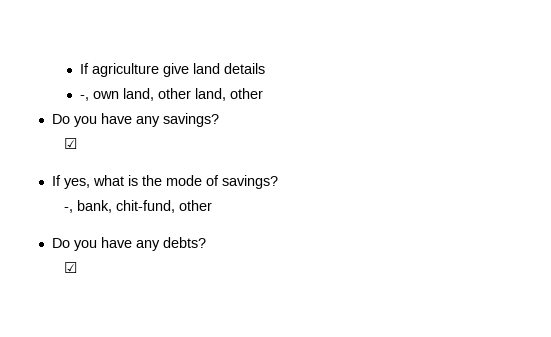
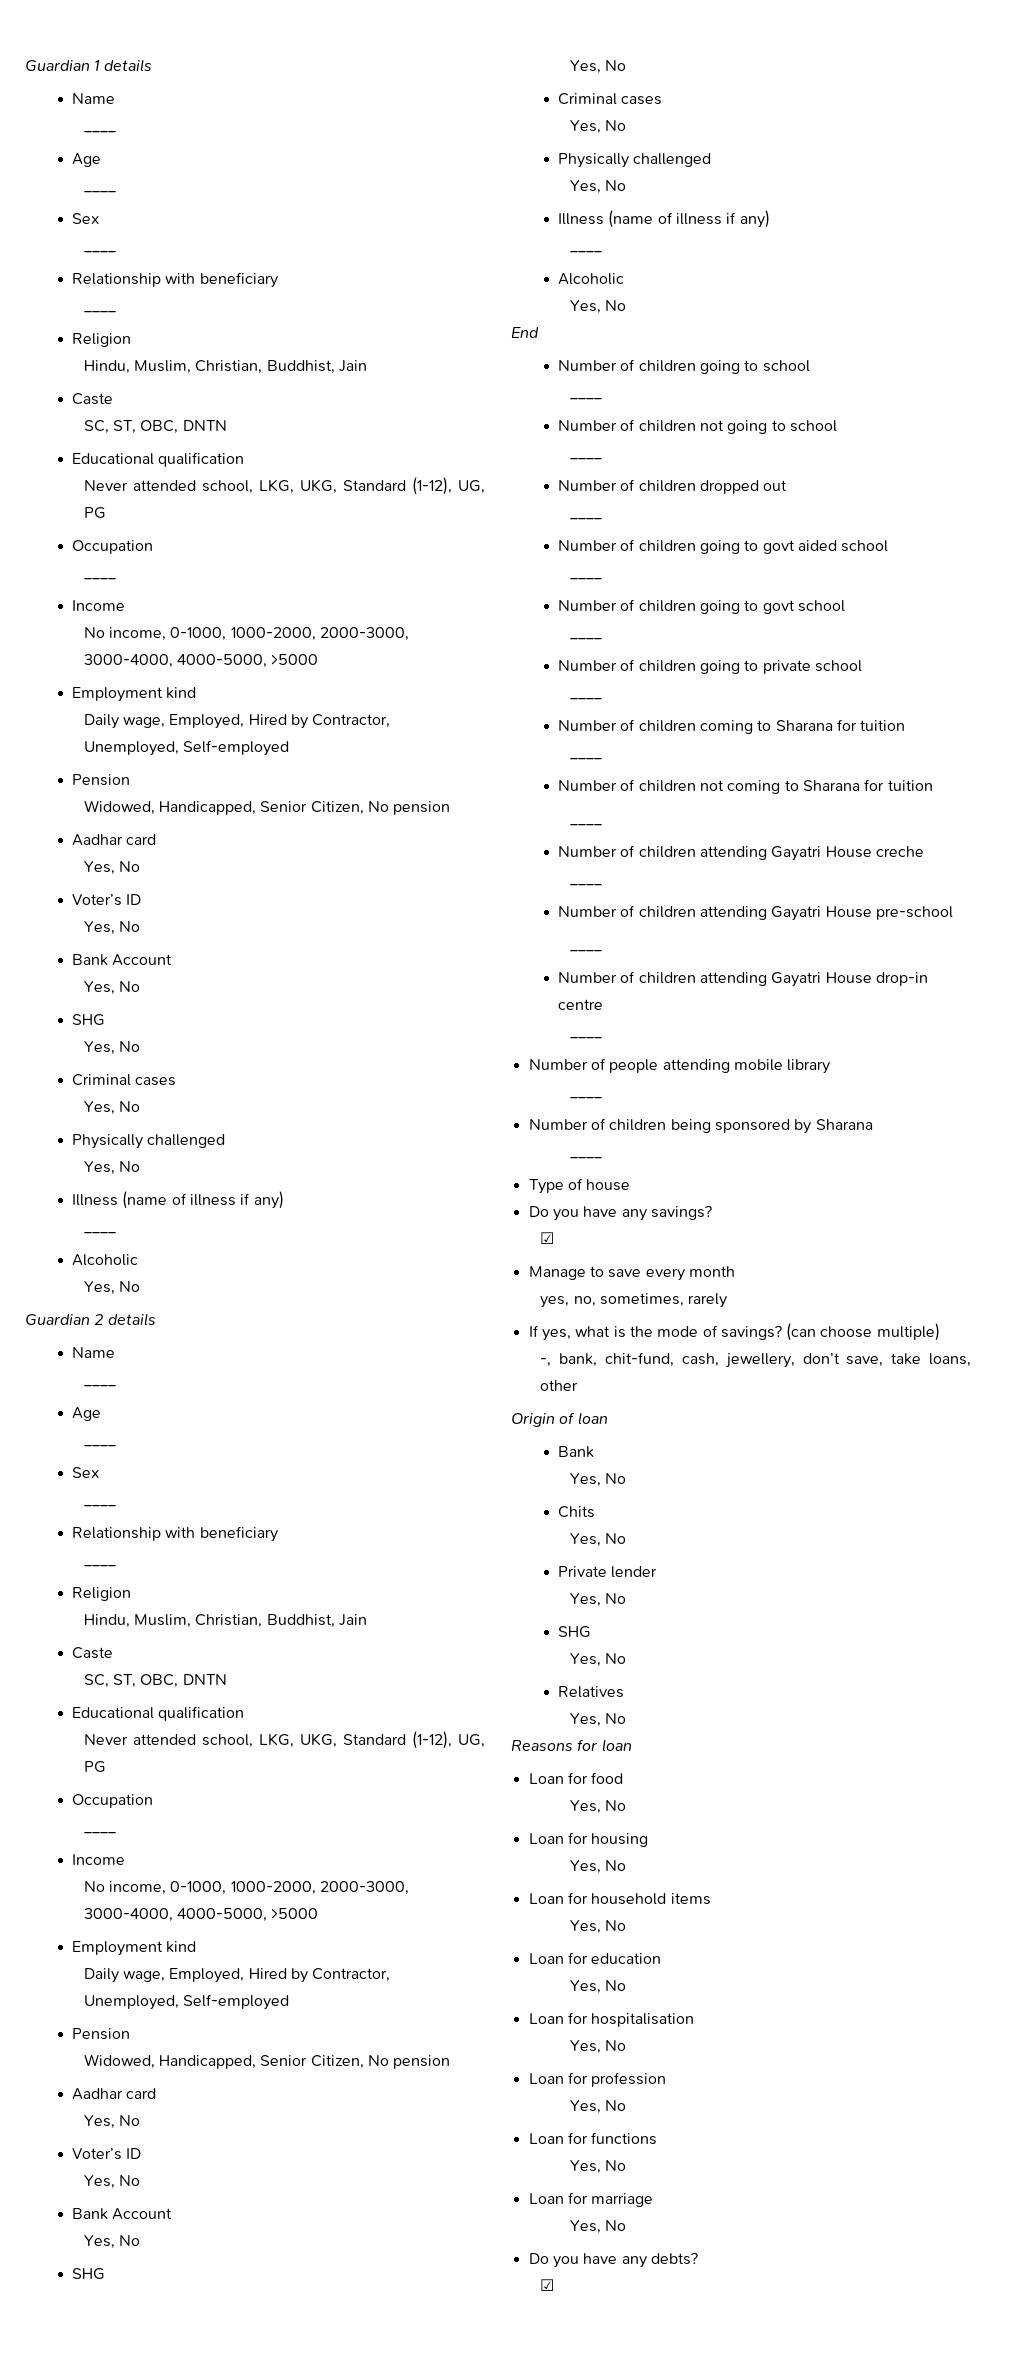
[80,63,266,77] [80,88,264,101] If agriculture give land details // -, own land, other land, other -> [25,59,152,72] [72,93,116,104] [83,131,116,133] [72,153,102,167] [83,191,116,193] [72,213,100,224] [83,251,116,253] [72,272,278,288] [83,311,116,313] [72,333,132,347] [83,360,368,374] [72,393,114,405] [83,420,227,434] [72,452,245,467] [83,477,485,495] [83,507,106,519] [72,540,154,554] [83,578,116,580] [72,600,126,611] [83,627,410,641] [83,654,319,668] [72,687,197,702] [83,714,391,729] [83,740,290,756] [72,774,131,786] [83,800,451,815] [72,834,157,846] [83,861,141,875] [72,894,142,906] [83,921,141,935] [72,954,173,966] [83,981,141,995] [72,1014,106,1026] [83,1041,141,1055] [72,1074,177,1086] [83,1101,141,1115] [72,1134,226,1149] [83,1161,141,1175] [72,1191,284,1209] [83,1232,116,1234] [72,1254,139,1266] [83,1281,141,1295] [25,1313,156,1326] [72,1347,116,1358] [83,1385,116,1387] [72,1407,102,1421] [83,1445,116,1447] [72,1467,100,1478] [83,1505,116,1507] [72,1526,278,1542] [83,1565,116,1567] [72,1587,132,1601] [83,1614,368,1628] [72,1647,114,1659] [83,1674,227,1688] [72,1706,245,1721] [83,1731,485,1749] [83,1761,106,1773] [72,1794,154,1808] [83,1832,116,1834] [72,1854,126,1865] [83,1881,410,1895] [83,1908,319,1922] [72,1941,197,1956] [83,1968,391,1983] [83,1994,290,2010] [72,2028,131,2040] [83,2054,451,2069] [72,2088,157,2100] [83,2115,141,2129] [72,2148,142,2160] [83,2175,141,2189] [72,2208,173,2220] [83,2235,141,2249] [72,2268,106,2280] [569,60,627,74] [558,93,663,105] [569,120,627,134] [558,153,712,168] [569,180,627,194] [558,210,770,228] [569,251,602,253] [558,273,625,285] [569,300,627,314] [511,327,539,338] [558,359,810,374] [569,398,602,400] [558,419,837,434] [569,458,602,460] [558,479,788,494] [569,518,602,520] [558,539,889,554] [569,578,602,580] [558,599,845,614] [569,638,602,640] [558,659,862,674] [569,698,602,700] [558,719,906,734] [569,758,602,760] [558,779,933,794] [569,824,602,826] [558,845,924,861] [569,884,602,886] [558,905,953,921] [569,950,602,952] [558,971,928,987] [558,999,604,1010] [569,1037,602,1039] [528,1058,831,1074] [569,1097,602,1099] [528,1118,873,1134] [569,1157,602,1159] [528,1178,631,1194] Guardian 1 details // Name // ____ // Age // ____ // Sex // ____ // Relationship with beneficiary // ____ // Religion // Hindu, Muslim, Christian, Buddhist, Jain // Caste // SC, ST, OBC, DNTN // Educational qualification // Never attended school, LKG, UKG, Standard (1-12), UG, PG // Occupation // ____ // Income // No income, 0-1000, 1000-2000, 2000-3000, 3000-4000, 4000-5000, >5000 // Employment kind // Daily wage, Employed, Hired by Contractor, Unemployed, Self-employed // Pension // Widowed, Handicapped, Senior Citizen, No pension // Aadhar card // Yes, No // Voter’s ID // Yes, No // Bank Account // Yes, No // SHG // Yes, No // Criminal cases // Yes, No // Physically challenged // Yes, No // Illness (name of illness if any) // ____ // Alcoholic // Yes, No // Guardian 2 details // Name // ____ // Age // ____ // Sex // ____ // Relationship with beneficiary // ____ // Religion // Hindu, Muslim, Christian, Buddhist, Jain // Caste // SC, ST, OBC, DNTN // Educational qualification // Never attended school, LKG, UKG, Standard (1-12), UG, PG // Occupation // ____ // Income // No income, 0-1000, 1000-2000, 2000-3000, 3000-4000, 4000-5000, >5000 // Employment kind // Daily wage, Employed, Hired by Contractor, Unemployed, Self-employed // Pension // Widowed, Handicapped, Senior Citizen, No pension // Aadhar card // Yes, No // Voter’s ID // Yes, No // Bank Account // Yes, No // SHG // Yes, No // Criminal cases // Yes, No // Physically challenged // Yes, No // Illness (name of illness if any) // ____ // Alcoholic // Yes, No // End // Number of children going to school // ____ // Number of children not going to school // ____ // Number of children dropped out // ____ // Number of children going to govt aided school // ____ // Number of children going to govt school // ____ // Number of children going to private school // ____ // Number of children coming to Sharana for tuition // ____ // Number of children not coming to Sharana for tuition // ____ // Number of children attending Gayatri House creche // ____ // Number of children attending Gayatri House pre-school // ____ // Number of children attending Gayatri House drop-in centre // ____ // Number of people attending mobile library // ____ // Number of children being sponsored by Sharana // ____ // Type of house
(78, 143) none -> [528,1266,735,1281] [540,1293,728,1308] // Manage to save every month // yes, no, sometimes, rarely
(278, 182) none -> [786,1323,940,1341] (can choose multiple)
[179,200,213,211] other -> [681,1353,971,1368] [540,1380,579,1391] [511,1412,608,1427] [558,1446,595,1458] [569,1473,627,1487] [558,1506,596,1518] [569,1533,627,1547] [558,1566,658,1578] [569,1593,627,1607] [558,1626,592,1638] [569,1653,627,1667] [558,1686,625,1698] [569,1713,627,1727] [511,1739,632,1752] [528,1772,624,1784] [569,1800,627,1814] [528,1832,649,1847] [569,1860,627,1874] [528,1892,711,1905] [569,1920,627,1934] [528,1952,662,1964] [569,1980,627,1994] [528,2012,695,2027] [569,2040,627,2054] [528,2072,667,2087] [569,2100,627,2114] [528,2132,658,2145] [569,2160,627,2174] [528,2192,654,2207] [569,2220,627,2234] cash, jewellery, don’t save, take loans, other // Origin of loan // Bank // Yes, No // Chits // Yes, No // Private lender // Yes, No // SHG // Yes, No // Relatives // Yes, No // Reasons for loan // Loan for food // Yes, No // Loan for housing // Yes, No // Loan for household items // Yes, No // Loan for education // Yes, No // Loan for hospitalisation // Yes, No // Loan for profession // Yes, No // Loan for functions // Yes, No // Loan for marriage // Yes, No

